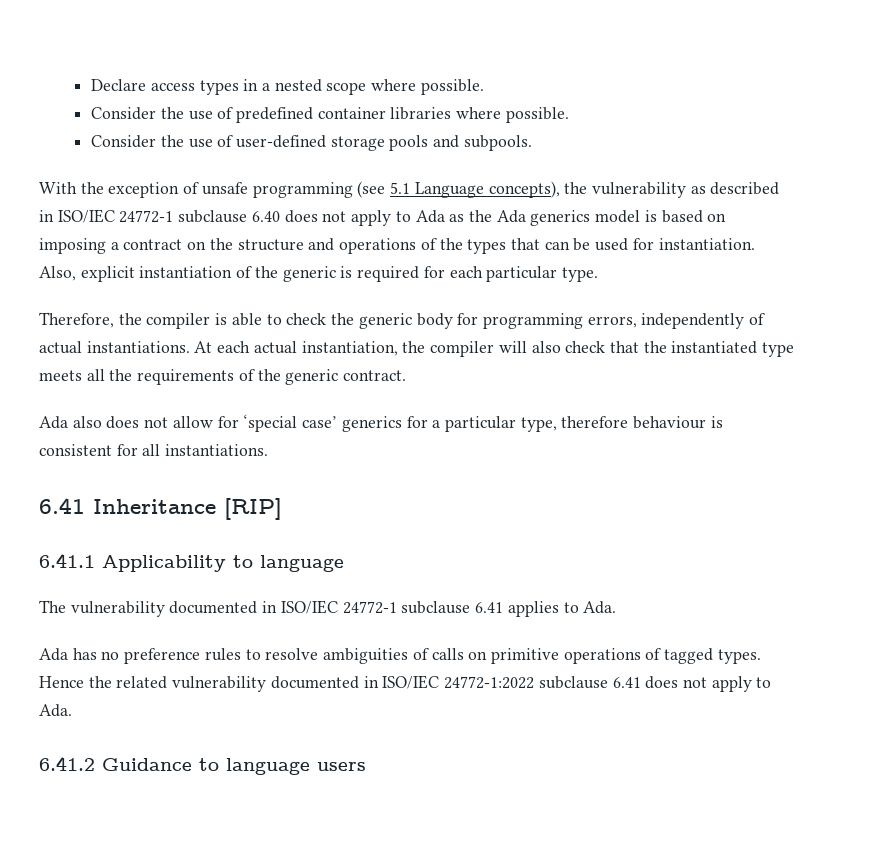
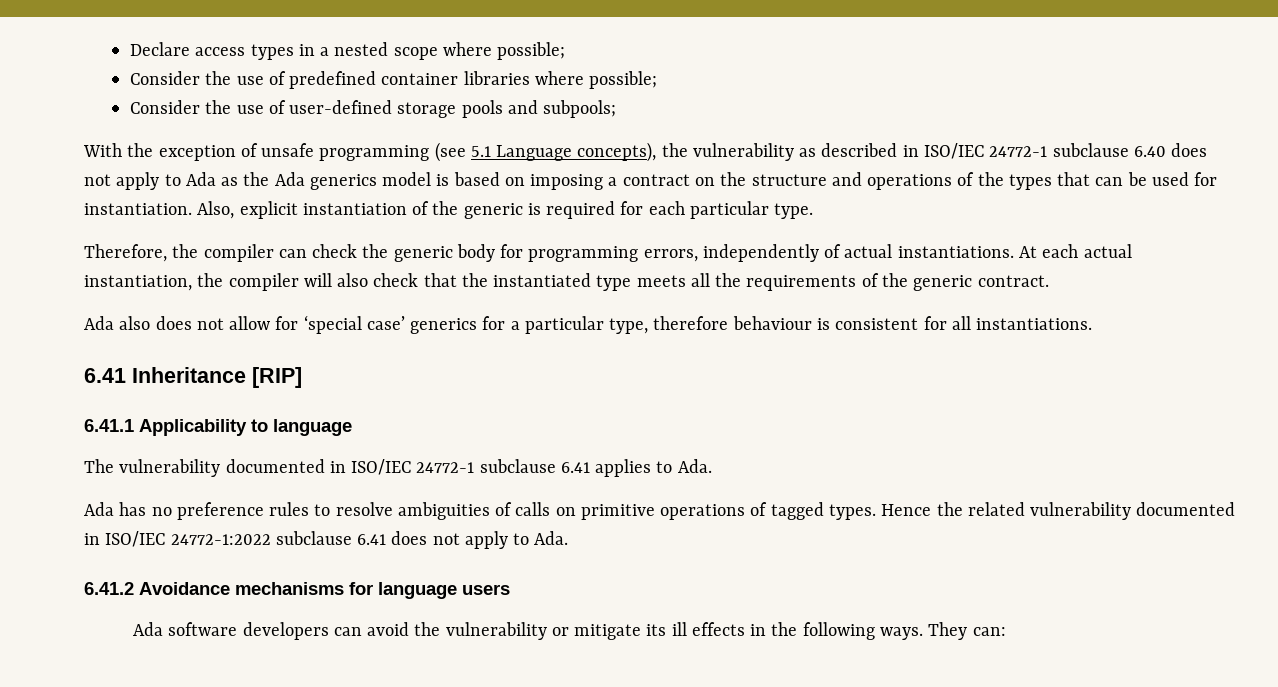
[420,79,484,95] possible. -> [497,42,566,60] possible;
[505,107,569,123] possible. -> [589,71,658,89] possible;
[463,135,532,151] subpools. -> [543,100,617,118] subpools;
[215,313,282,326] is able to -> [278,249,307,258] can
[102,758,219,771] Guidance to -> [139,582,373,595] Avoidance mechanisms for
(366, 766) none -> [133,622,1006,640] // Ada software developers can avoid the vulnerability or mitigate its ill effects in the following ways. They can:

